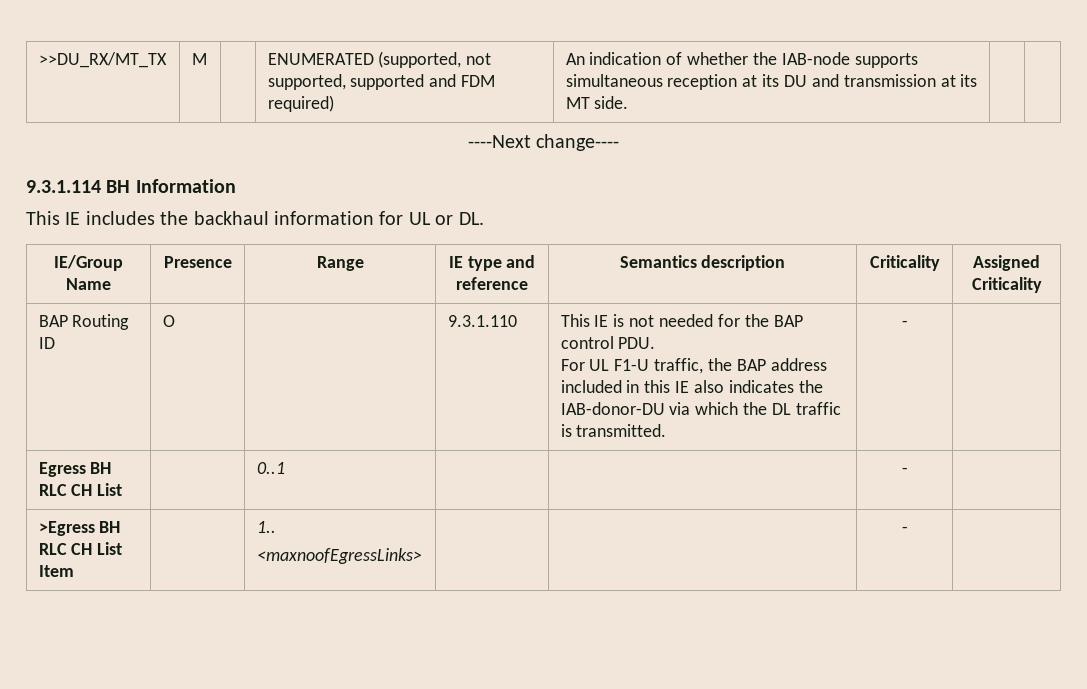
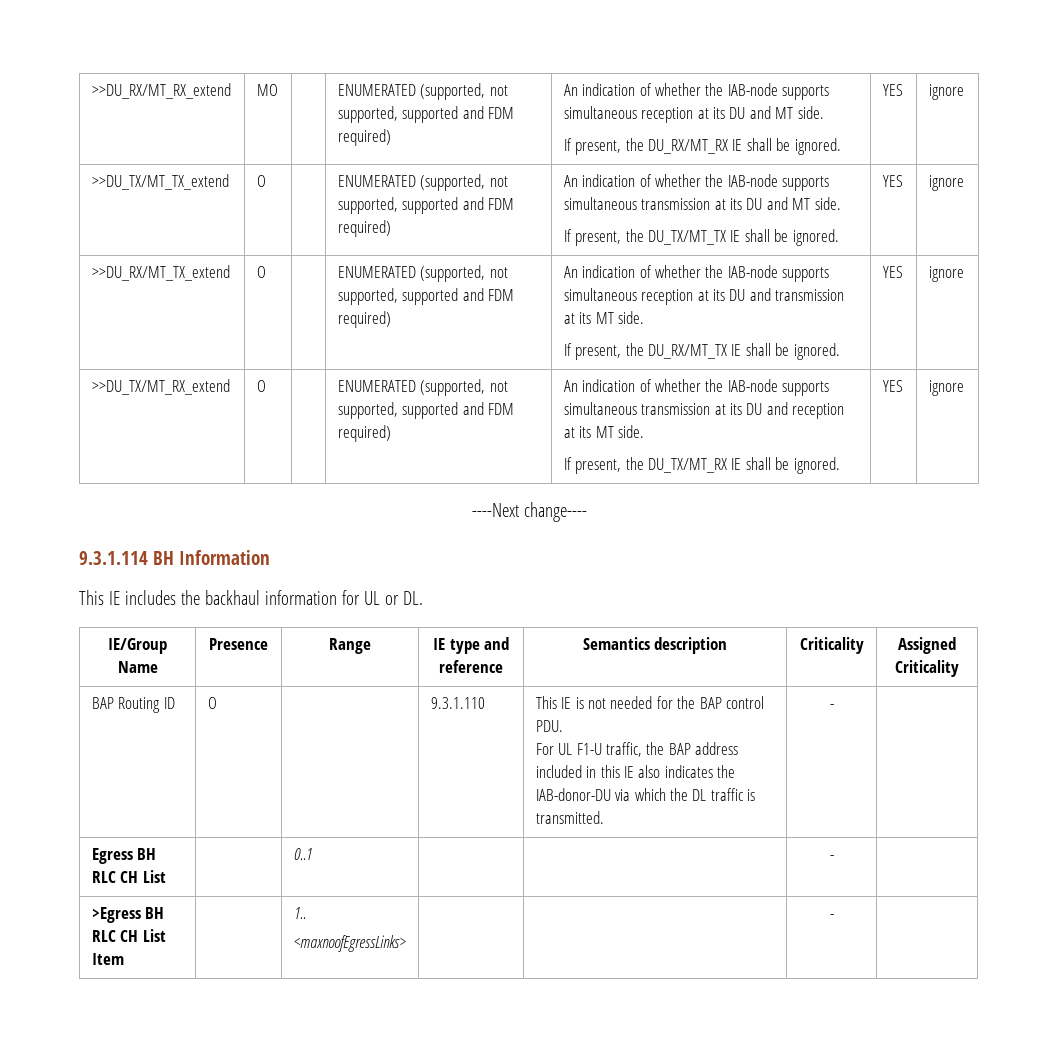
[38,52,167,68] [191,53,207,65] >>DU_RX/MT_TX | M -> [91,83,231,99] [256,84,278,96] [337,83,508,100] [337,106,514,123] [337,129,391,146] [563,83,830,100] [563,106,824,123] [563,138,841,155] [882,84,903,96] [928,84,964,100] [91,174,229,190] [256,175,266,187] [337,174,508,191] [337,197,514,214] [337,220,391,237] [563,174,830,191] [563,197,841,210] [563,229,839,246] [882,175,903,187] [928,175,964,191] [91,265,230,281] [256,266,266,278] >>DU_RX/MT_RX_extend | MO | | ENUMERATED (supported, not supported, supported and FDM required) | An indication of whether the IAB-node supports simultaneous reception at its DU and MT side. // If present, the DU_RX/MT_RX IE shall be ignored. | YES | ignore // >>DU_TX/MT_TX_extend | O | | ENUMERATED (supported, not supported, supported and FDM required) | An indication of whether the IAB-node supports simultaneous transmission at its DU and MT side. // If present, the DU_TX/MT_TX IE shall be ignored. | YES | ignore // >>DU_RX/MT_TX_extend | O
(629, 102) | | -> [563,343,840,360] [882,266,903,278] [928,266,964,282] [91,379,230,395] [256,380,266,392] [337,379,508,396] [337,402,514,419] [337,425,391,442] [563,379,830,396] [563,402,845,419] [563,425,644,438] [563,457,840,474] [882,380,903,392] [928,380,964,396] // If present, the DU_RX/MT_TX IE shall be ignored. | YES | ignore // >>DU_TX/MT_RX_extend | O | | ENUMERATED (supported, not supported, supported and FDM required) | An indication of whether the IAB-node supports simultaneous transmission at its DU and reception at its MT side. // If present, the DU_TX/MT_RX IE shall be ignored. | YES | ignore

